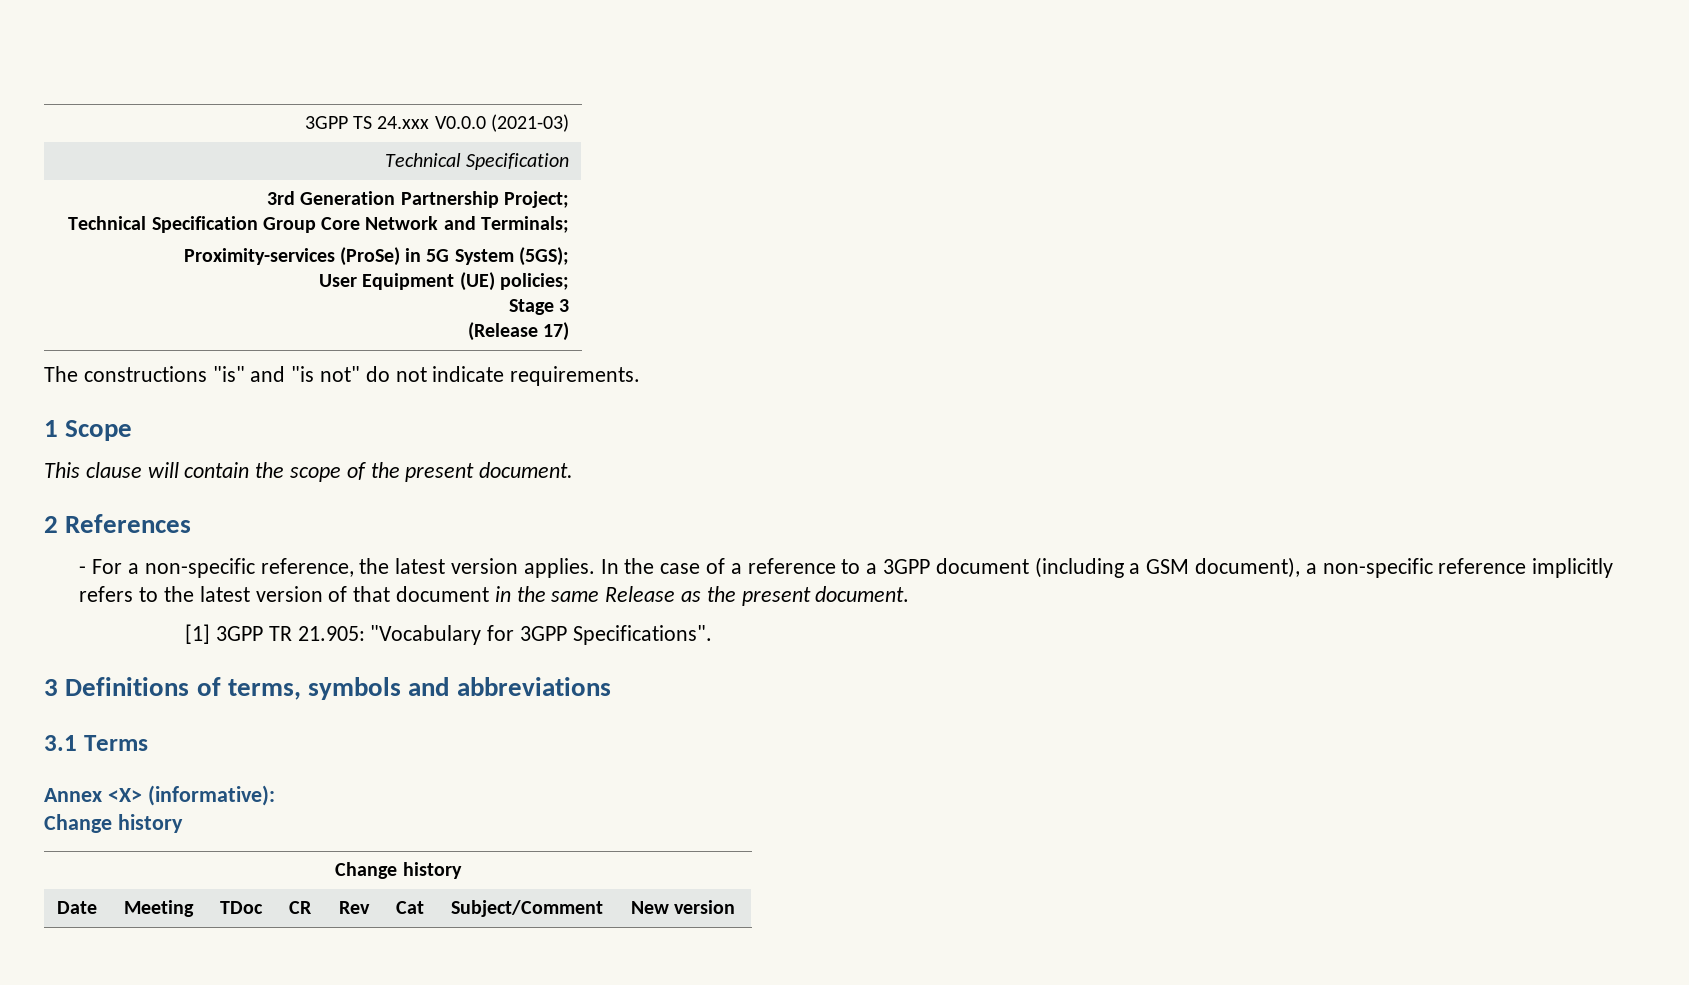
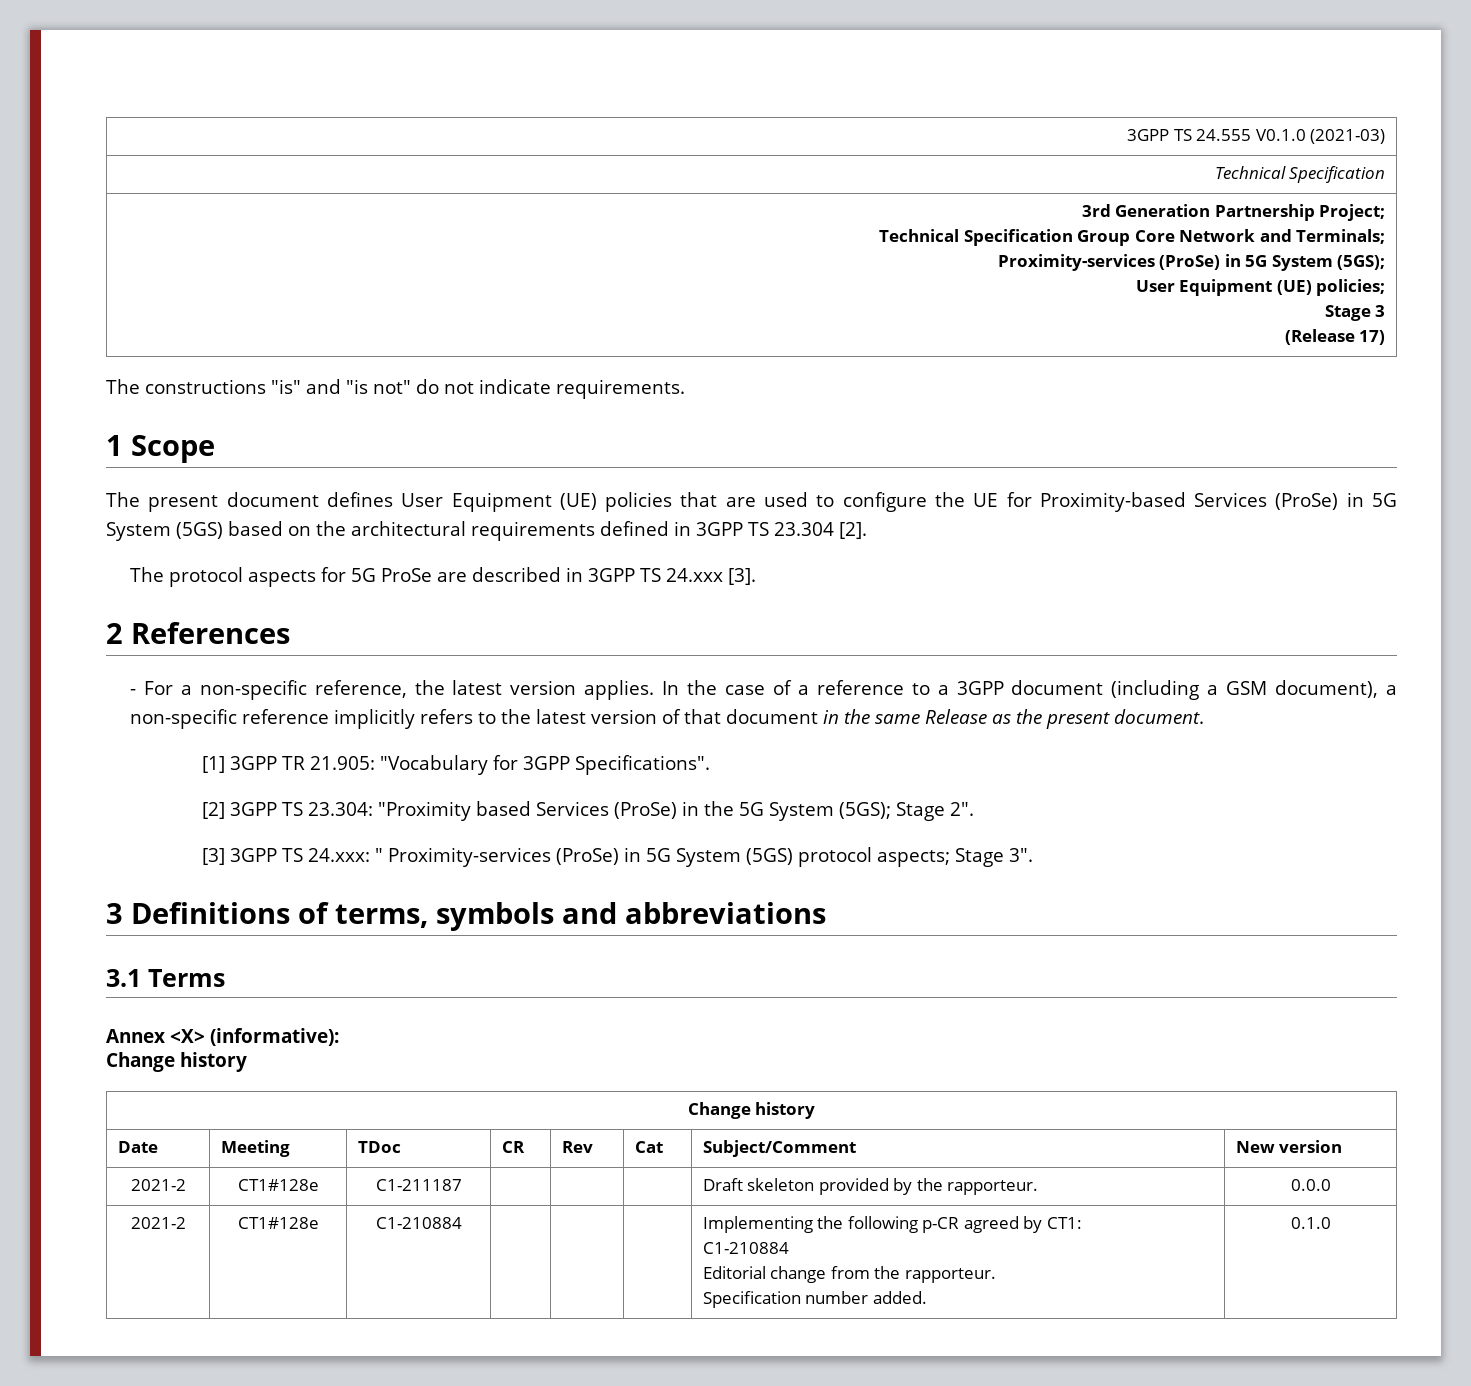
[304,116,486,129] 3GPP TS 24.xxx V0.0.0 -> [1127,129,1306,141] 3GPP TS 24.555 V0.1.0
[44,462,574,482] This clause will contain the scope of the present document. -> [106,492,1397,512] [106,521,867,541] [129,567,756,587] The present document defines User Equipment (UE) policies that are used to configure the UE for Proximity-based Services (ProSe) in 5G System (5GS) based on the architectural requirements defined in 3GPP TS 23.304 [2]. // The protocol aspects for 5G ProSe are described in 3GPP TS 24.xxx [3].
(712, 635) none -> [201,801,974,821] [201,847,1033,867] // [2] 3GPP TS 23.304: "Proximity based Services (ProSe) in the 5G System (5GS); Stage 2". // [3] 3GPP TS 24.xxx: " Proximity-services (ProSe) in 5G System (5GS) protocol aspects; Stage 3".
(736, 907) none -> [130,1179,186,1191] [237,1179,319,1191] [375,1179,462,1191] [702,1178,1039,1195] [1290,1179,1331,1191] [130,1217,186,1229] [237,1217,319,1229] [375,1217,462,1229] [702,1216,1082,1233] [702,1242,789,1254] [702,1266,996,1283] [702,1291,927,1308] [1290,1217,1331,1229] // 2021-2 | CT1#128e | C1-211187 | | | | Draft skeleton provided by the rapporteur. | 0.0.0 // 2021-2 | CT1#128e | C1-210884 | | | | Implementing the following p-CR agreed by CT1: // C1-210884 // Editorial change from the rapporteur. // Specification number added. | 0.1.0

